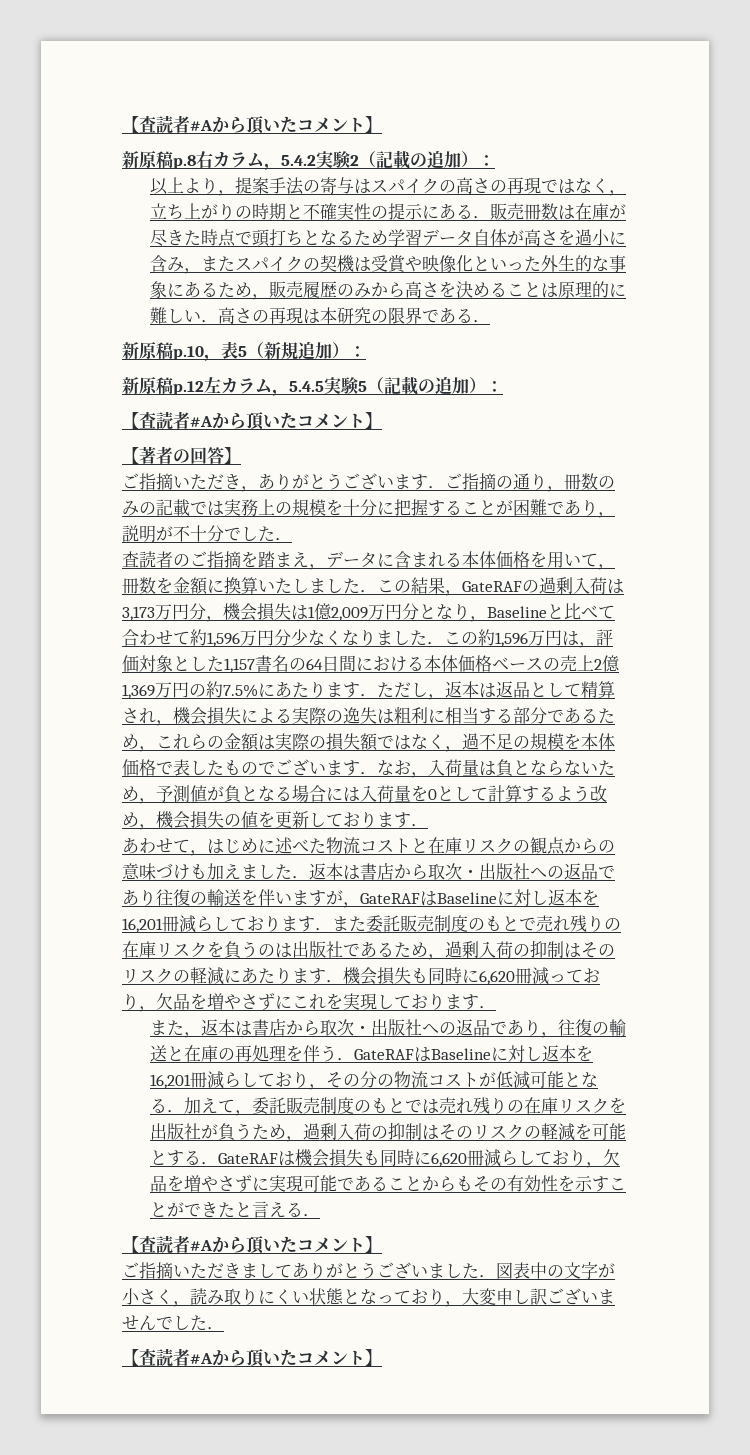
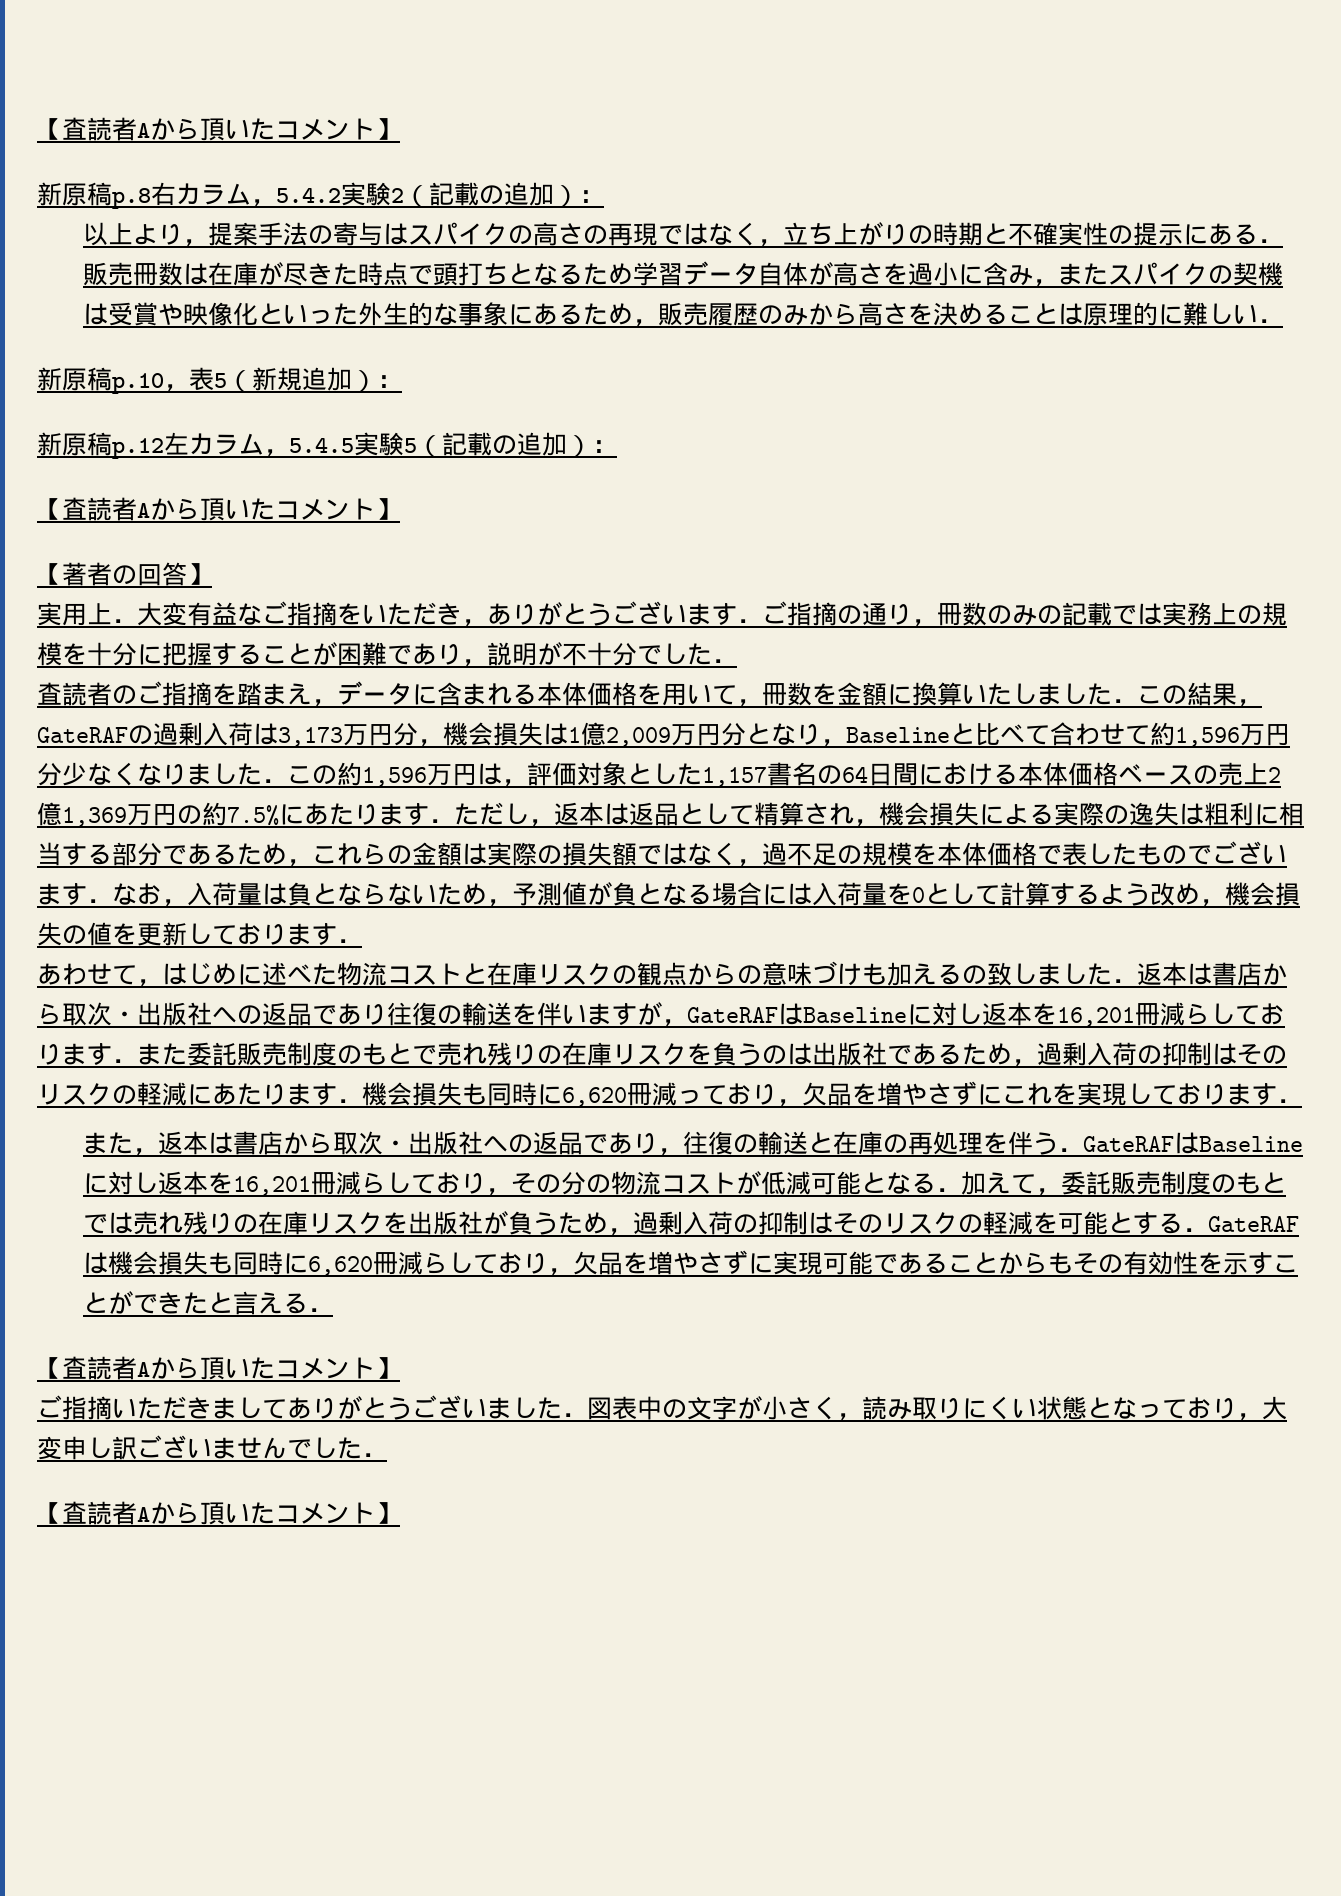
[122,115,213,133] 【査読者#A -> [37,117,150,141] 【査読者A
[217,307,490,324] 高さの再現は本研究の限界である． -> (1284, 321) none
[190,416,213,427] #A -> [137,503,150,518] A
[122,473,173,490] ご指摘 -> [37,601,362,626] 実用上．大変有益なご指摘を
(241, 871) none -> [937,962,1037,986] るの致し
[190,1240,213,1251] #A -> [137,1362,150,1377] A
[190,1353,213,1364] #A -> [137,1507,150,1522] A

